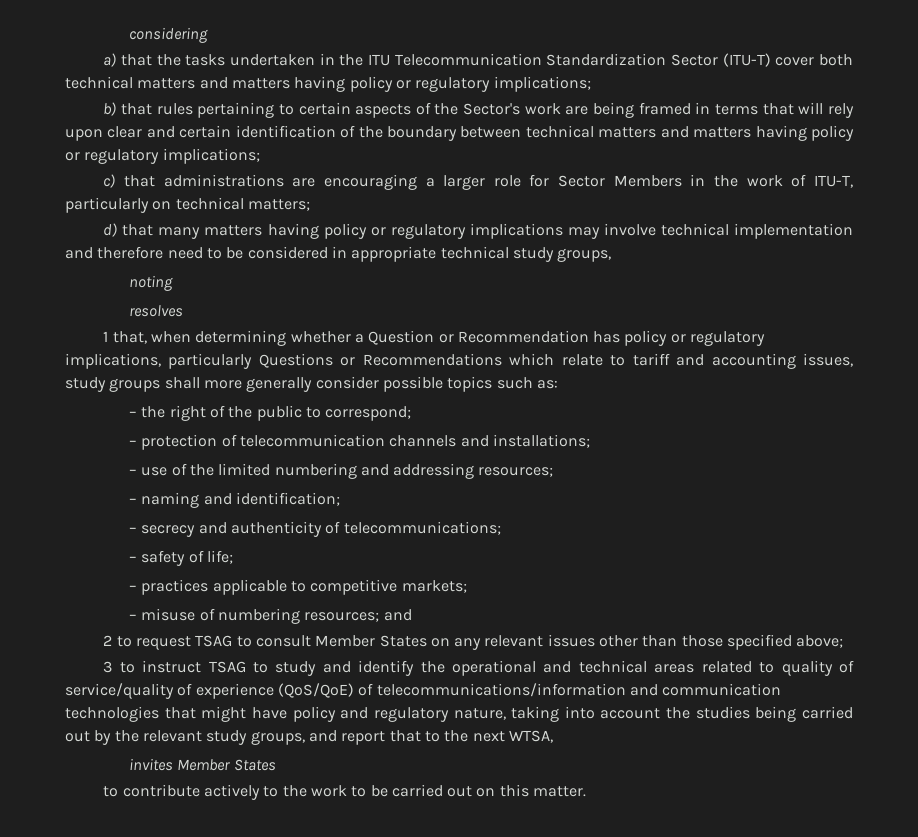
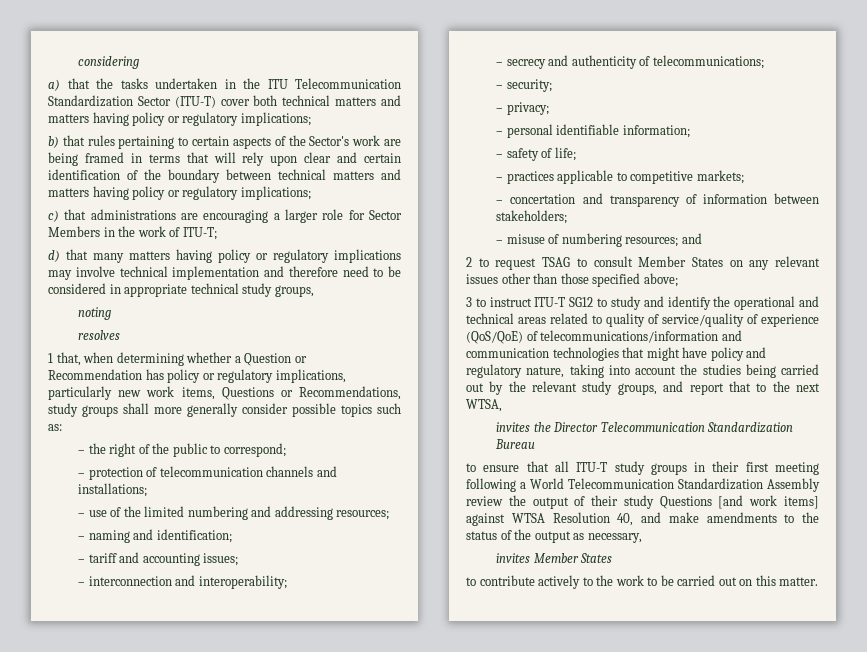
[814,175,853,188] [65,197,310,213] ITU-T, particularly on technical matters; -> [182,227,217,240] ITU-T;
[258,353,854,369] Questions or Recommendations which relate to tariff and accounting issues, -> [118,386,401,400] new work items, Questions or Recommendations,
(340, 499) none -> [78,552,239,566] [78,575,287,589] // – tariff and accounting issues; // – interconnection and interoperability;
(501, 528) none -> [496,79,552,92] [496,102,549,115] [496,124,690,138] // – security; // – privacy; // – personal identifiable information;
(467, 586) none -> [496,193,819,207] [496,210,568,224] // – concertation and transparency of information between stakeholders;
[208,661,246,673] TSAG -> [534,297,594,307] ITU-T SG12
(553, 736) none -> [496,422,794,433] [495,439,536,449] [466,461,819,475] [466,478,820,492] [466,495,819,509] [466,512,819,526] [466,529,642,543] // invites the Director Telecommunication Standardization Bureau // to ensure that all ITU-T study groups in their first meeting following a World Telecommunication Standardization Assembly review the output of their study Questions [and work items] against WTSA Resolution 40, and make amendments to the status of the output as necessary,

